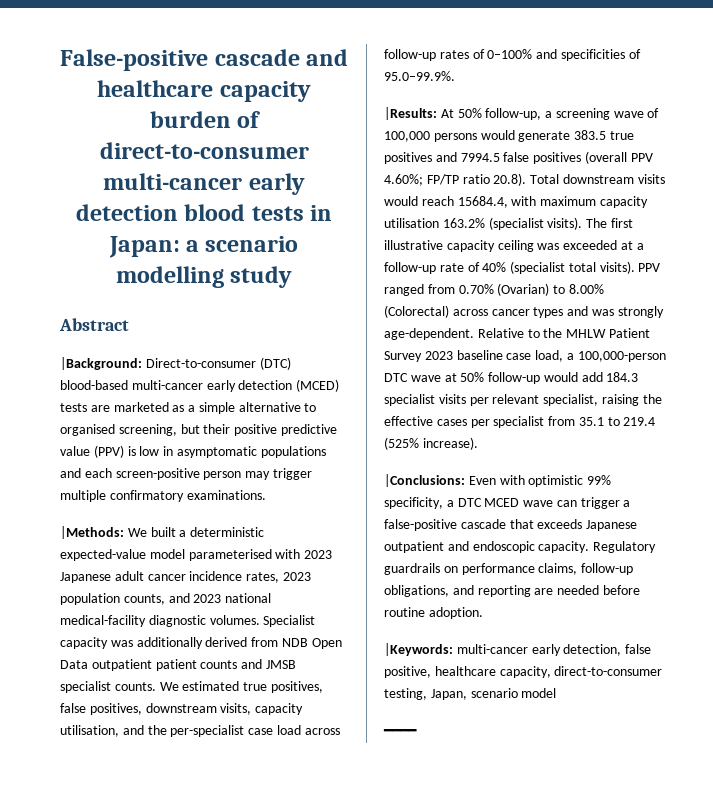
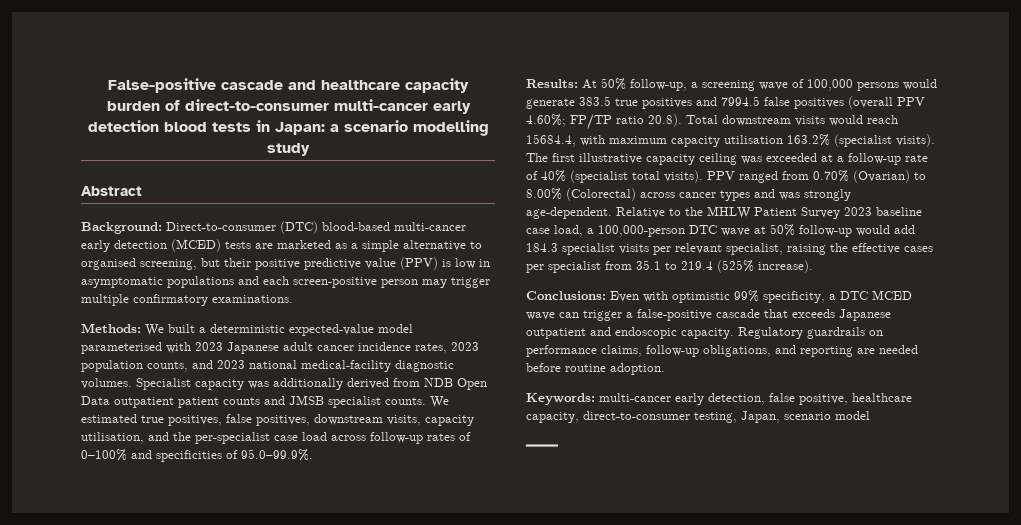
[60,357,142,370] |Background: -> [81,222,162,234] Background:
[60,526,124,539] |Methods: -> [81,323,141,333] Methods:
[384,107,437,120] |Results: -> [526,79,578,88] Results:
[384,474,465,487] |Conclusions: -> [526,291,606,300] Conclusions:
[384,643,453,656] |Keywords: -> [526,393,595,405] Keywords:

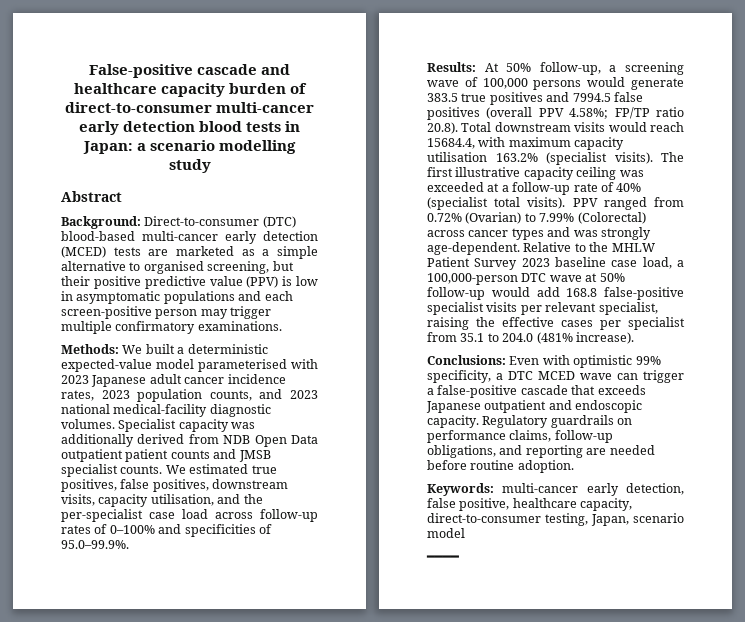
[526,114,566,127] 4.60%; -> [569,108,609,119] 4.58%;
[813,170,849,182] 0.70% -> [427,213,462,222] 0.72%
[526,188,562,200] 8.00% -> [539,213,575,222] 7.99%
[526,243,558,252] 184.3 -> [566,287,684,300] 168.8 false-positive
[681,260,754,273] 219.4 (525% -> [502,332,573,344] 204.0 (481%

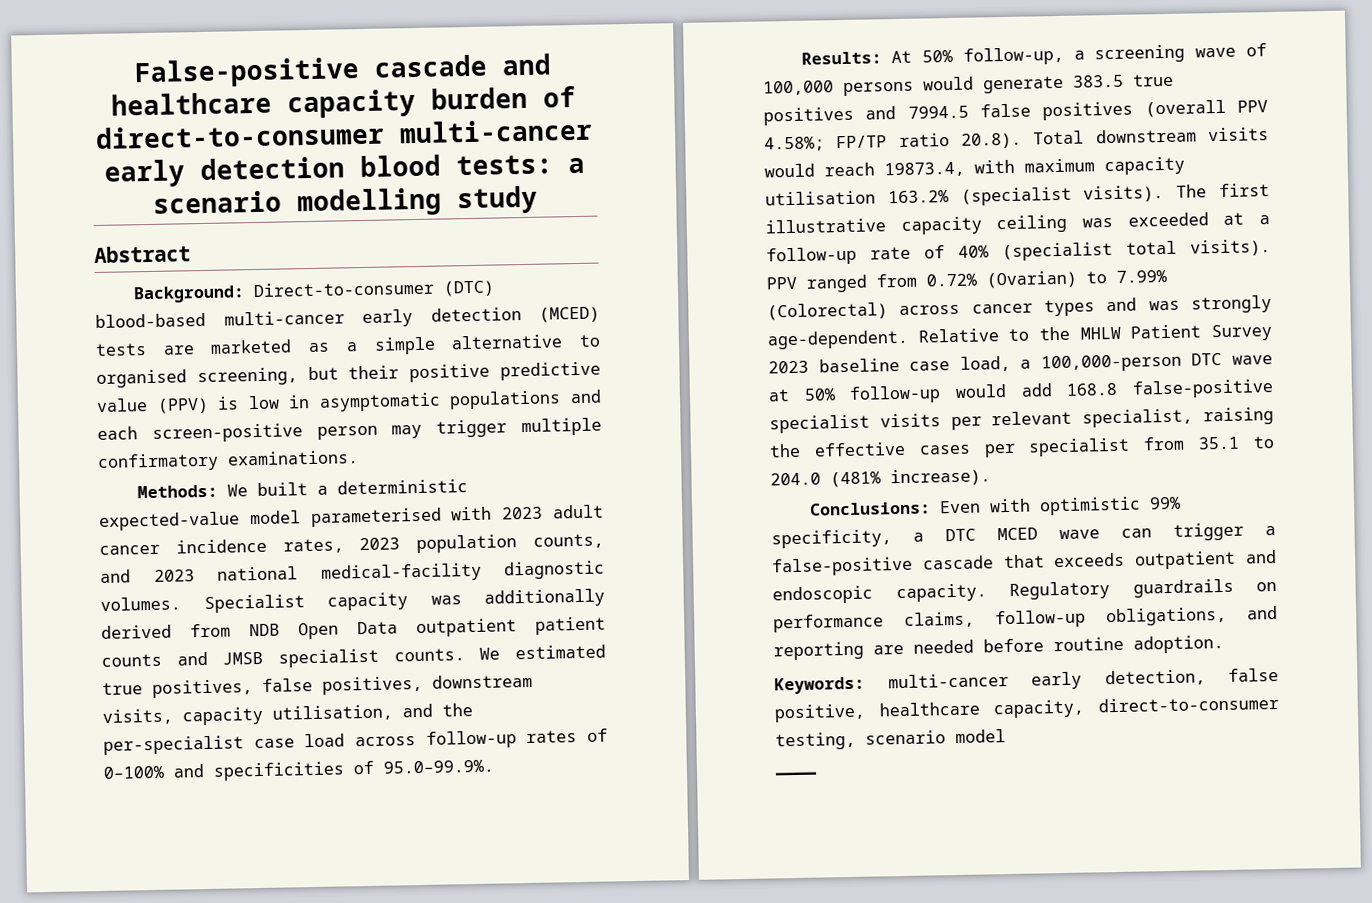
[246,121,301,132] [82,141,133,154] tests in Japan: -> [456,154,553,176] tests:
[91,375,147,387] Japanese -> (544, 513) none
[427,138,475,149] 15684.4, -> [884,161,965,178] 19873.4,
[426,401,481,413] Japanese -> (1126, 560) none
[591,514,629,526] Japan, -> (856, 741) none

